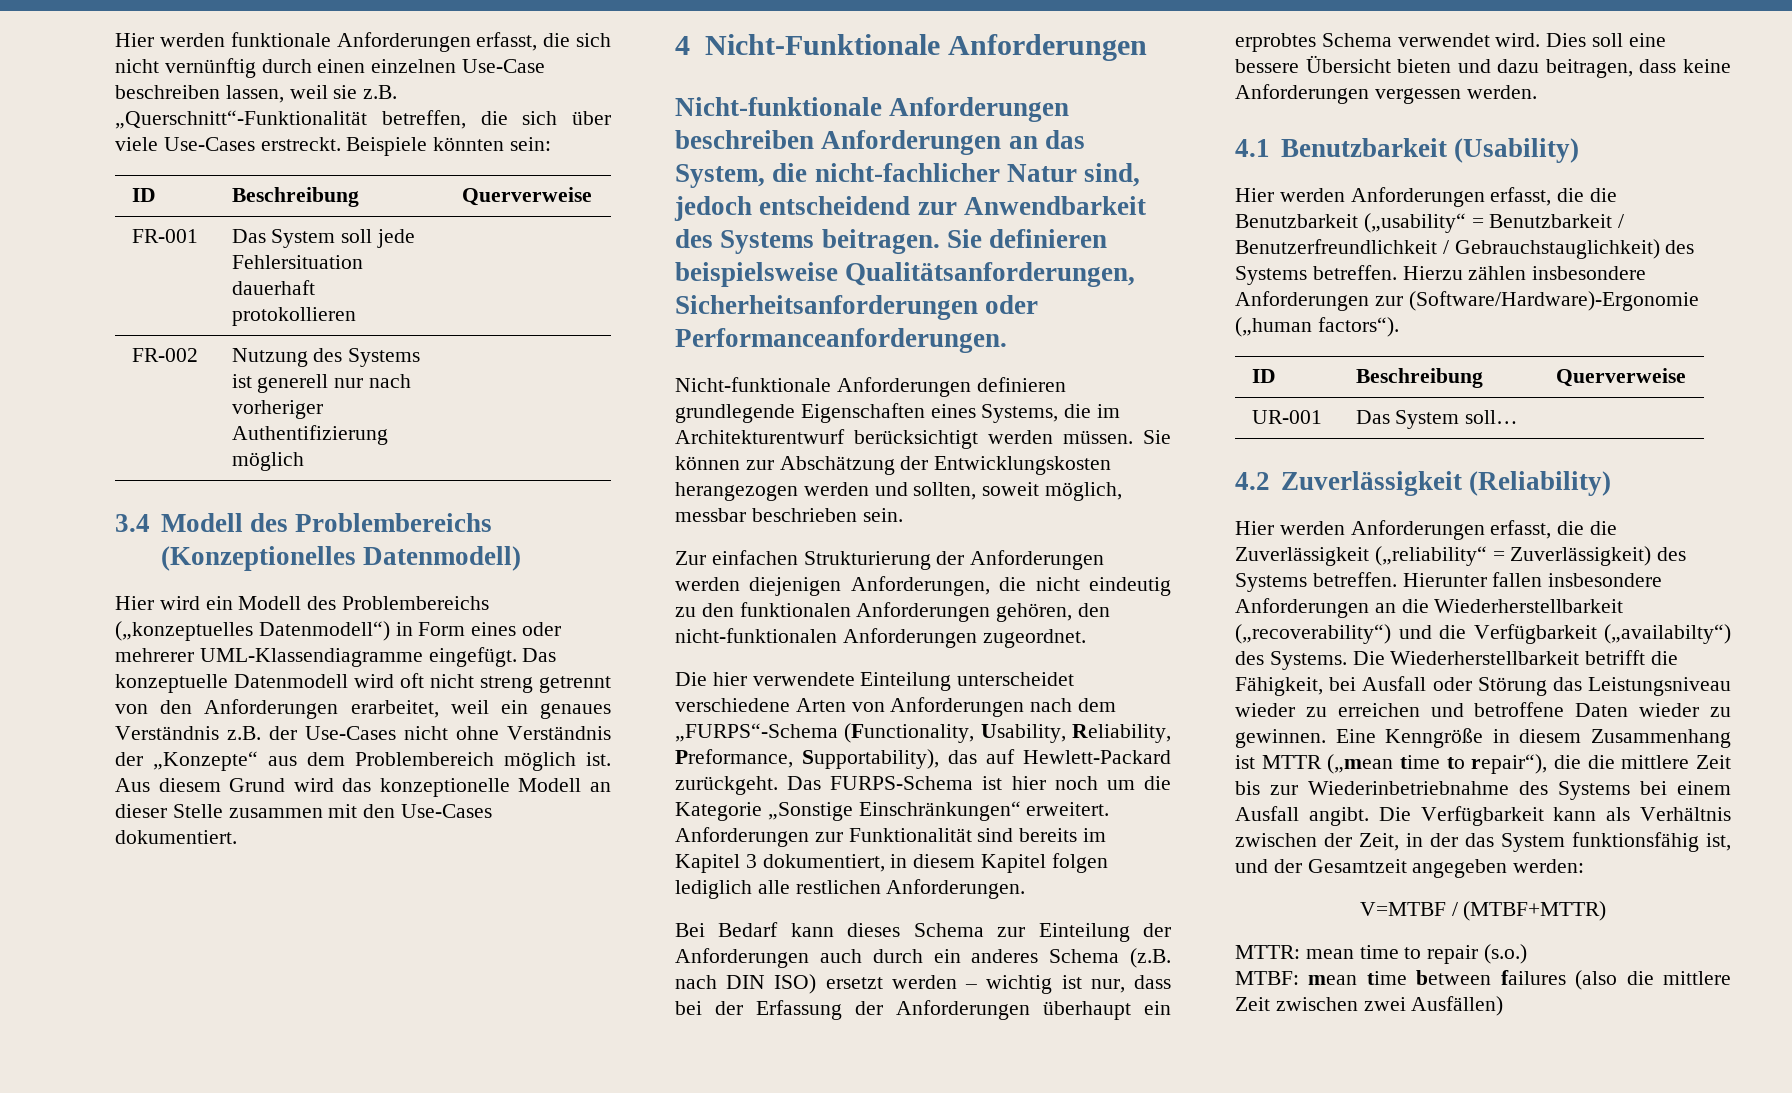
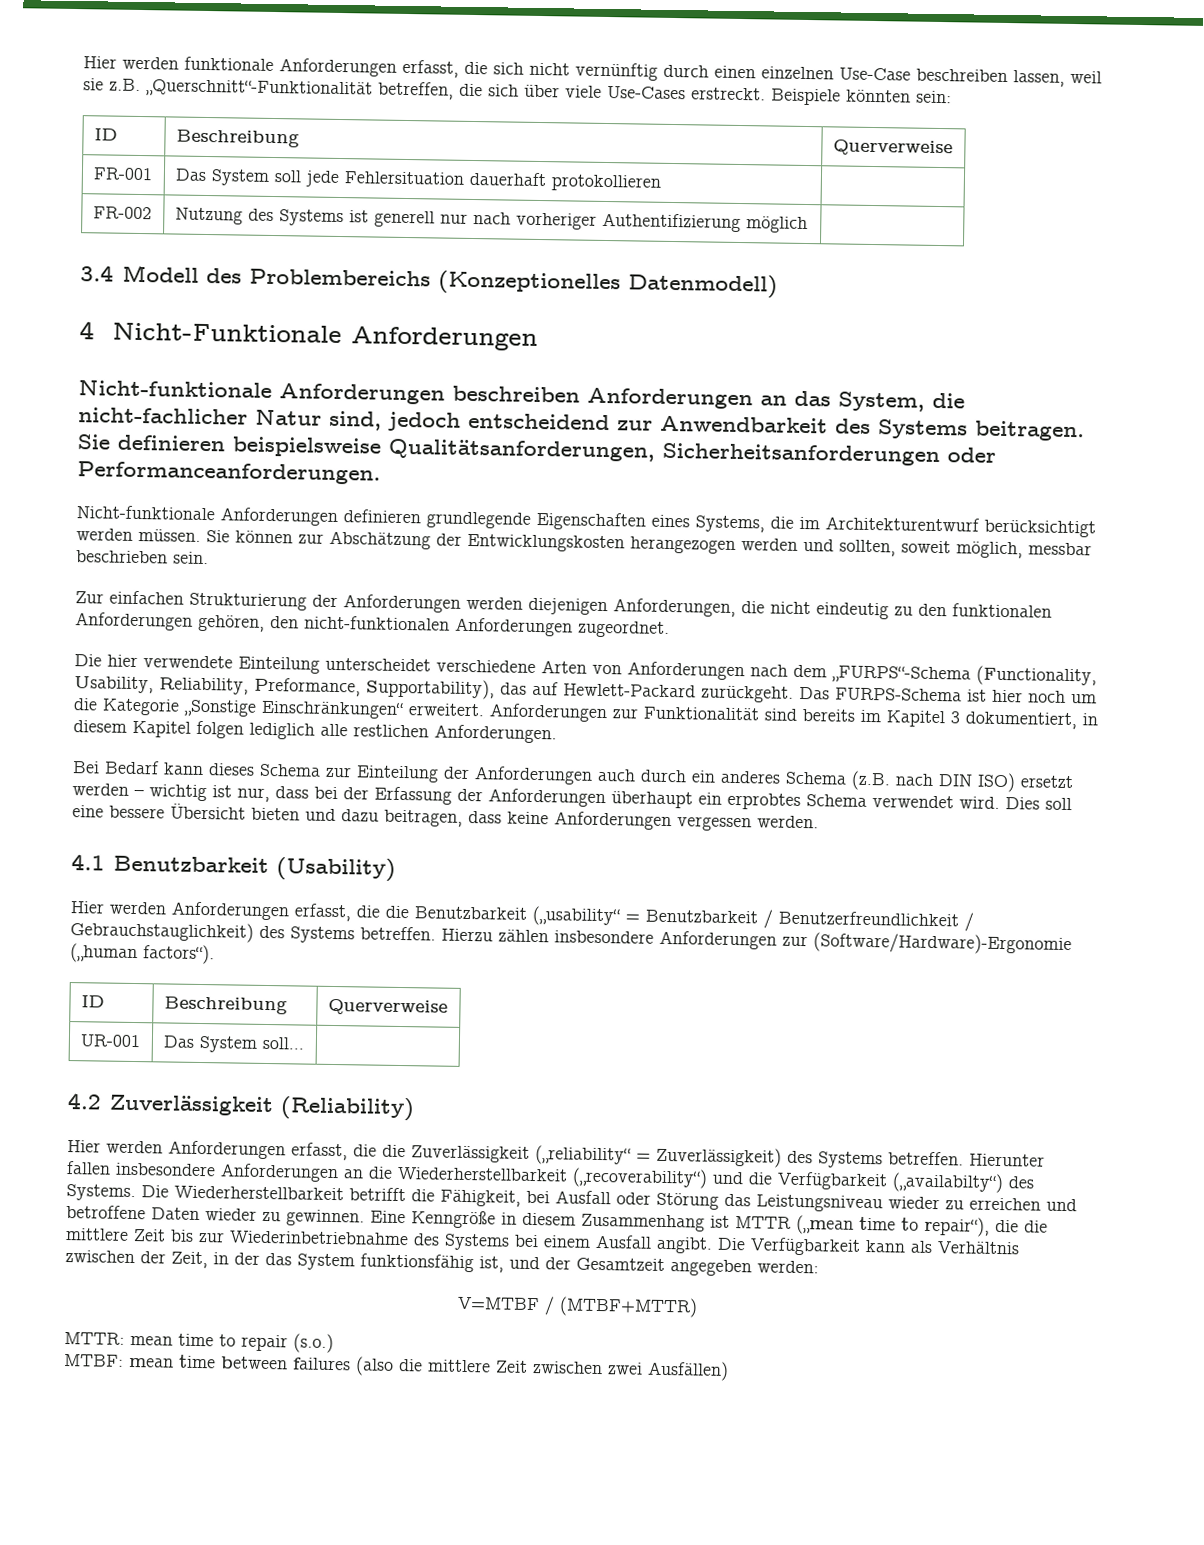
[115,596,490,610] [115,621,562,641] [115,647,557,667] [115,673,611,693] [115,699,611,719] [115,726,611,740] [115,751,611,771] [115,778,611,797] [115,804,493,818] [115,830,237,844] // Hier wird ein Modell des Problembereichs („konzeptuelles Datenmodell“) in Form eines oder mehrerer UML-Klassendiagramme eingefügt. Das konzeptuelle Datenmodell wird oft nicht streng getrennt von den Anforderungen erarbeitet, weil ein genaues Verständnis z.B. der Use-Cases nicht ohne Verständnis der „Konzepte“ aus dem Problembereich möglich ist. Aus diesem Grund wird das konzeptionelle Modell an dieser Stelle zusammen mit den Use-Cases dokumentiert. -> (778, 286) none

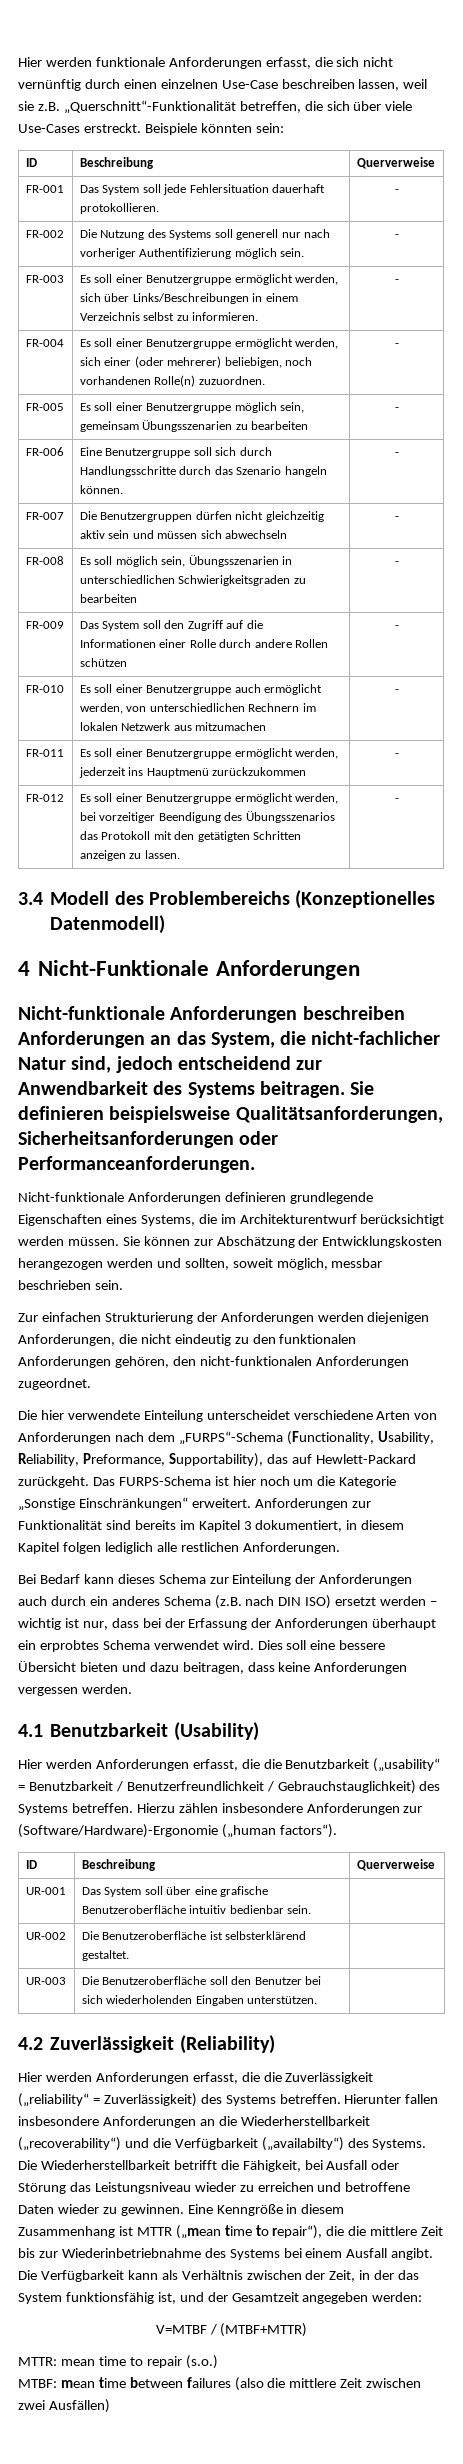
[550,174,661,192] protokollieren | -> [79,203,159,214] [394,189,399,193] protokollieren. | -
(152, 213) none -> [79,229,97,238] Die
[348,210,369,223] ist -> [214,229,233,238] soll
(808, 225) | -> [280,248,305,257] [394,234,399,238] [25,275,64,283] [79,274,339,285] [79,293,298,304] [79,312,259,321] [394,279,399,283] [25,339,64,347] [79,338,339,349] [79,356,313,368] [79,375,265,387] [394,343,399,347] [25,403,64,411] [79,402,305,413] [79,420,309,432] [394,407,399,411] [25,447,64,456] [79,447,272,458] [79,466,327,477] [79,485,123,494] [394,452,399,456] [25,512,64,520] [79,511,324,522] [79,530,288,539] [394,516,399,520] [25,556,64,565] [79,555,293,567] [79,575,306,586] [79,594,137,603] [394,561,399,565] [25,621,64,629] [79,620,263,631] [79,639,329,648] [79,658,127,667] [394,625,399,629] [25,685,64,693] [79,684,323,695] [79,703,316,714] [79,722,267,731] [394,689,399,693] [25,749,64,757] [79,748,339,759] [78,767,307,778] [394,753,399,757] [25,794,64,802] [79,793,339,804] [79,811,335,823] [79,831,302,842] [79,850,180,861] [394,798,399,802] sein. | - // FR-003 | Es soll einer Benutzergruppe ermöglicht werden, sich über Links/Beschreibungen in einem Verzeichnis selbst zu informieren. | - // FR-004 | Es soll einer Benutzergruppe ermöglicht werden, sich einer (oder mehrerer) beliebigen, noch vorhandenen Rolle(n) zuzuordnen. | - // FR-005 | Es soll einer Benutzergruppe möglich sein, gemeinsam Übungsszenarien zu bearbeiten | - // FR-006 | Eine Benutzergruppe soll sich durch Handlungsschritte durch das Szenario hangeln können. | - // FR-007 | Die Benutzergruppen dürfen nicht gleichzeitig aktiv sein und müssen sich abwechseln | - // FR-008 | Es soll möglich sein, Übungsszenarien in unterschiedlichen Schwierigkeitsgraden zu bearbeiten | - // FR-009 | Das System soll den Zugriff auf die Informationen einer Rolle durch andere Rollen schützen | - // FR-010 | Es soll einer Benutzergruppe auch ermöglicht werden, von unterschiedlichen Rechnern im lokalen Netzwerk aus mitzumachen | - // FR-011 | Es soll einer Benutzergruppe ermöglicht werden, jederzeit ins Hauptmenü zurückzukommen | - // FR-012 | Es soll einer Benutzergruppe ermöglicht werden, bei vorzeitiger Beendigung des Übungsszenarios das Protokoll mit den getätigten Schritten anzeigen zu lassen. | -
[261,1036,304,1050] soll… -> [144,1886,269,1897] [81,1905,312,1914] [25,1932,66,1940] [81,1931,307,1940] [81,1950,129,1961] [25,1977,66,1985] [81,1976,322,1985] [81,1995,318,2006] soll über eine grafische Benutzeroberfläche intuitiv bedienbar sein. | // UR-002 | Die Benutzeroberfläche ist selbsterklärend gestaltet. | // UR-003 | Die Benutzeroberfläche soll den Benutzer bei sich wiederholenden Eingaben unterstützen.

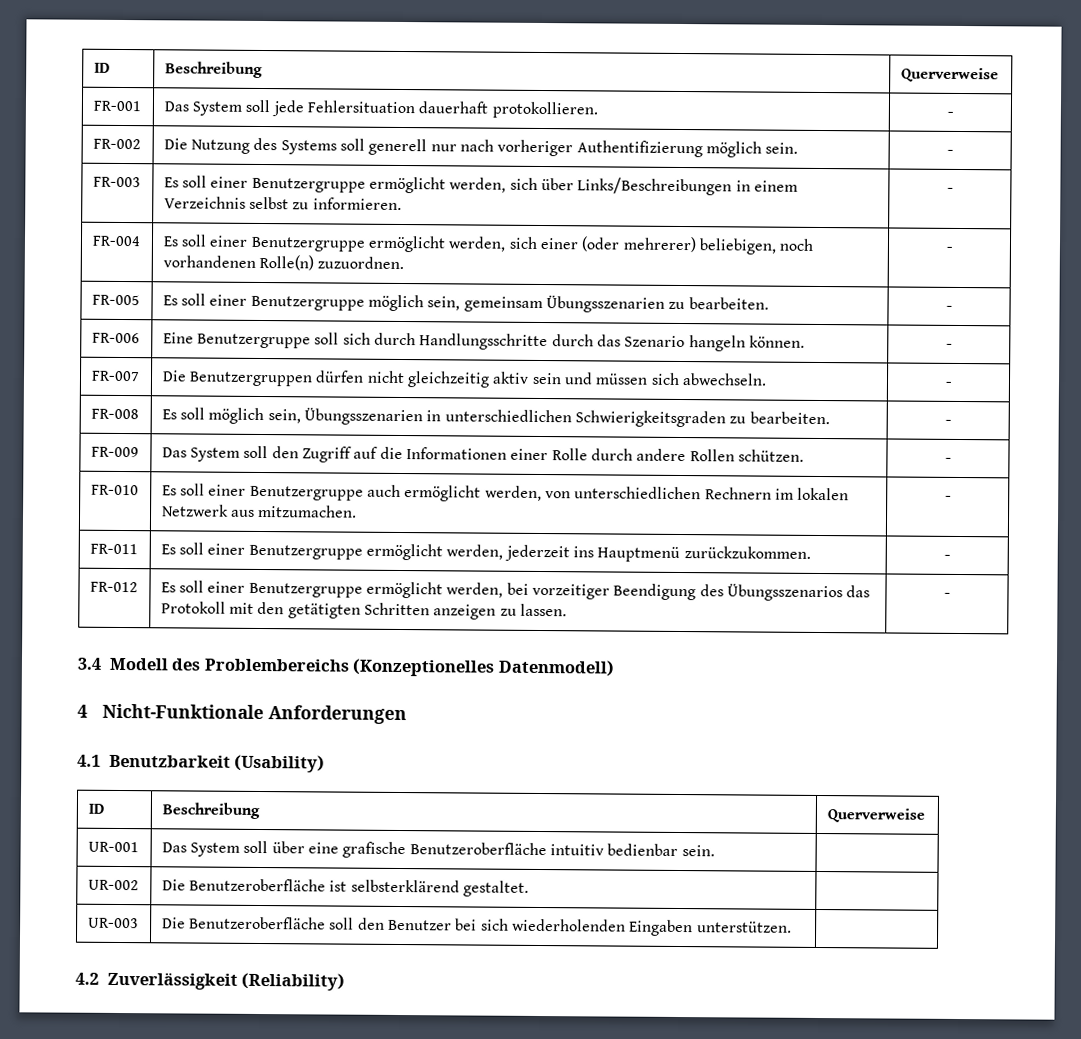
[18,57,394,69] [18,79,428,91] [18,100,413,114] [18,123,284,135] Hier werden funktionale Anforderungen erfasst, die sich nicht vernünftig durch einen einzelnen Use-Case beschreiben lassen, weil sie z.B. „Querschnitt“-Funktionalität betreffen, die sich über viele Use-Cases erstreckt. Beispiele könnten sein: // -> (93, 67) none
[251,421,309,430] bearbeiten -> [688,297,769,310] bearbeiten.
[225,530,288,539] abwechseln -> [682,373,768,386] abwechseln.
[79,594,137,603] bearbeiten -> [749,411,830,425] bearbeiten.
[79,658,127,667] schützen -> [738,449,805,462] schützen.
[195,722,267,731] mitzumachen -> [258,504,358,518] mitzumachen.
[212,767,307,776] zurückzukommen -> [683,546,811,559] zurückzukommen.
[18,1006,405,1023] [18,1031,441,1048] [18,1056,323,1073] [18,1081,375,1098] [18,1106,443,1123] [18,1131,279,1148] [18,1156,255,1173] [18,1192,373,1204] [18,1214,445,1226] [18,1236,443,1248] [18,1258,383,1270] [18,1280,123,1290] [18,1312,430,1324] [18,1334,357,1346] [18,1356,409,1368] [18,1378,91,1390] [18,1410,438,1422] [18,1431,434,1445] [18,1453,416,1467] [18,1476,397,1488] [18,1497,371,1511] [18,1520,405,1532] [18,1542,340,1554] [18,1574,413,1586] [18,1595,438,1609] [18,1618,437,1630] [18,1640,386,1652] [18,1661,408,1674] [18,1684,132,1696] [18,1722,259,1741] [18,1758,441,1772] [18,1780,441,1794] [18,1803,423,1815] [18,1824,337,1838] Nicht-funktionale Anforderungen beschreiben Anforderungen an das System, die nicht-fachlicher Natur sind, jedoch entscheidend zur Anwendbarkeit des Systems beitragen. Sie definieren beispielsweise Qualitätsanforderungen, Sicherheitsanforderungen oder Performanceanforderungen. // Nicht-funktionale Anforderungen definieren grundlegende Eigenschaften eines Systems, die im Architekturentwurf berücksichtigt werden müssen. Sie können zur Abschätzung der Entwicklungskosten herangezogen werden und sollten, soweit möglich, messbar beschrieben sein. // Zur einfachen Strukturierung der Anforderungen werden diejenigen Anforderungen, die nicht eindeutig zu den funktionalen Anforderungen gehören, den nicht-funktionalen Anforderungen zugeordnet. // Die hier verwendete Einteilung unterscheidet verschiedene Arten von Anforderungen nach dem „FURPS“-Schema (Functionality, Usability, Reliability, Preformance, Supportability), das auf Hewlett-Packard zurückgeht. Das FURPS-Schema ist hier noch um die Kategorie „Sonstige Einschränkungen“ erweitert. Anforderungen zur Funktionalität sind bereits im Kapitel 3 dokumentiert, in diesem Kapitel folgen lediglich alle restlichen Anforderungen. // Bei Bedarf kann dieses Schema zur Einteilung der Anforderungen auch durch ein anderes Schema (z.B. nach DIN ISO) ersetzt werden – wichtig ist nur, dass bei der Erfassung der Anforderungen überhaupt ein erprobtes Schema verwendet wird. Dies soll eine bessere Übersicht bieten und dazu beitragen, dass keine Anforderungen vergessen werden. // 4.1 Benutzbarkeit (Usability) // Hier werden Anforderungen erfasst, die die Benutzbarkeit („usability“ = Benutzbarkeit / Benutzerfreundlichkeit / Gebrauchstauglichkeit) des Systems betreffen. Hierzu zählen insbesondere Anforderungen zur (Software/Hardware)-Ergonomie („human factors“). -> [77,754,326,773] 4.1 Benutzbarkeit (Usability)
[18,2072,374,2084] [18,2093,439,2107] [18,2116,370,2128] [18,2137,427,2151] [18,2160,400,2172] [18,2182,411,2194] [18,2204,345,2216] [18,2225,444,2239] [18,2248,434,2260] [18,2270,420,2282] [18,2292,423,2304] [155,2323,308,2337] [18,2355,218,2369] [18,2377,422,2391] [18,2399,110,2413] // Hier werden Anforderungen erfasst, die die Zuverlässigkeit („reliability“ = Zuverlässigkeit) des Systems betreffen. Hierunter fallen insbesondere Anforderungen an die Wiederherstellbarkeit („recoverability“) und die Verfügbarkeit („availabilty“) des Systems. Die Wiederherstellbarkeit betrifft die Fähigkeit, bei Ausfall oder Störung das Leistungsniveau wieder zu erreichen und betroffene Daten wieder zu gewinnen. Eine Kenngröße in diesem Zusammenhang ist MTTR („mean time to repair“), die die mittlere Zeit bis zur Wiederinbetriebnahme des Systems bei einem Ausfall angibt. Die Verfügbarkeit kann als Verhältnis zwischen der Zeit, in der das System funktionsfähig ist, und der Gesamtzeit angegeben werden: // V=MTBF / (MTBF+MTTR) // MTTR: mean time to repair (s.o.) // MTBF: mean time between failures (also die mittlere Zeit zwischen zwei Ausfällen) -> (346, 981) none

